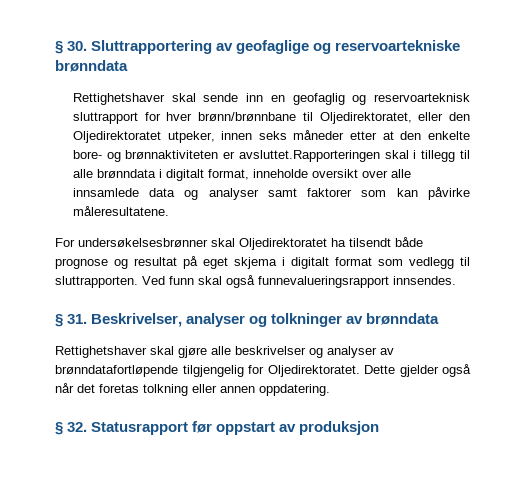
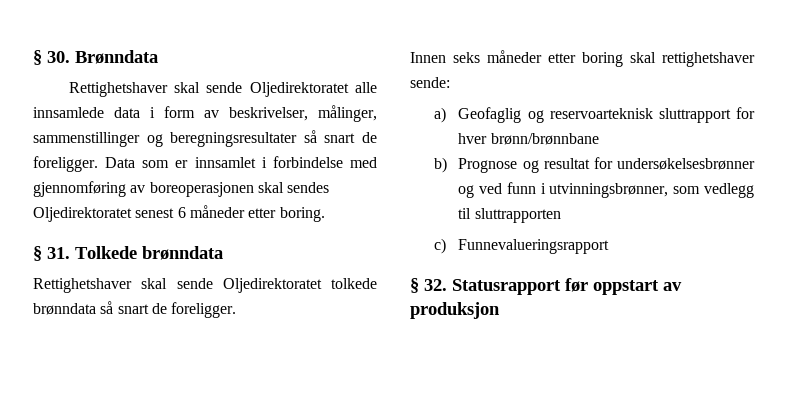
[91,40,461,54] [55,60,128,72] [72,93,345,105] Sluttrapportering av geofaglige og reservoartekniske brønndata // Rettighetshaver skal sende inn en geofaglig -> [75,50,158,64] [68,82,378,97] [33,105,377,122] [33,130,378,147] [33,156,377,172] [33,181,330,197] [33,205,325,222] [33,246,223,261] [33,278,377,293] [33,301,237,318] [410,50,755,67] [410,77,450,88] [434,107,522,123] Brønndata // Rettighetshaver skal sende Oljedirektoratet alle innsamlede data i form av beskrivelser, målinger, sammenstillinger og beregningsresultater så snart de foreligger. Data som er innsamlet i forbindelse med gjennomføring av boreoperasjonen skal sendes Oljedirektoratet senest 6 måneder etter boring. // § 31. Tolkede brønndata // Rettighetshaver skal sende Oljedirektoratet tolkede brønndata så snart de foreligger. // Innen seks måneder etter boring skal rettighetshaver sende: // a) Geofaglig
[302,112,470,124] [72,130,470,143] [72,150,470,162] [72,169,411,181] [72,187,470,200] [72,206,169,216] [55,237,423,250] [55,256,470,269] [55,275,456,288] [55,313,440,327] [55,346,394,358] [55,364,471,377] [55,383,330,396] til Oljedirektoratet, eller den Oljedirektoratet utpeker, innen seks måneder etter at den enkelte bore- og brønnaktiviteten er avsluttet.Rapporteringen skal i tillegg til alle brønndata i digitalt format, inneholde oversikt over alle innsamlede data og analyser samt faktorer som kan påvirke måleresultatene. // For undersøkelsesbrønner skal Oljedirektoratet ha tilsendt både prognose og resultat på eget skjema i digitalt format som vedlegg til sluttrapporten. Ved funn skal også funnevalueringsrapport innsendes. // § 31. Beskrivelser, analyser og tolkninger av brønndata // Rettighetshaver skal gjøre alle beskrivelser og analyser av brønndatafortløpende tilgjengelig for Oljedirektoratet. Dette gjelder også når det foretas tolkning eller annen oppdatering. -> [434,157,756,173] [458,182,754,198] [458,208,561,223] [434,238,610,254] // b) Prognose og resultat for undersøkelsesbrønner og ved funn i utvinningsbrønner, som vedlegg til sluttrapporten // c) Funnevalueringsrapport

